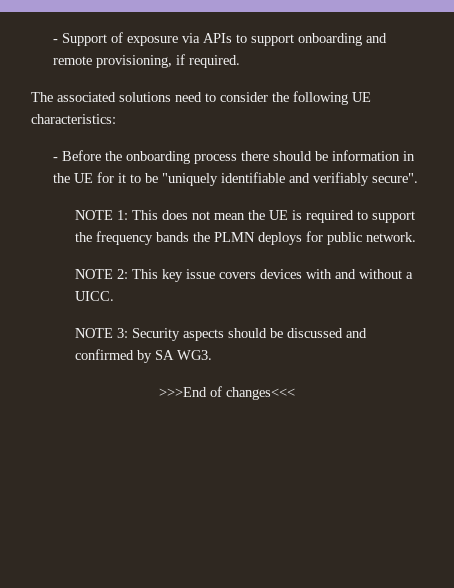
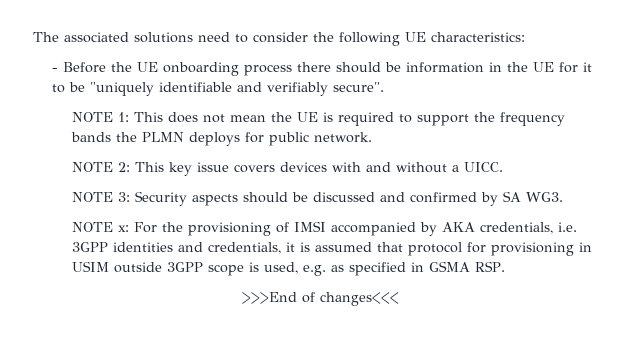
[53,32,388,46] [53,54,241,68] - Support of exposure via APIs to support onboarding and remote provisioning, if required. // -> (33, 37) none
(123, 156) none -> [137,62,159,72] UE
(213, 355) none -> [71,221,577,236] [71,242,592,256] [71,261,505,276] // NOTE x: For the provisioning of IMSI accompanied by AKA credentials, i.e. 3GPP identities and credentials, it is assumed that protocol for provisioning in USIM outside 3GPP scope is used, e.g. as specified in GSMA RSP.

